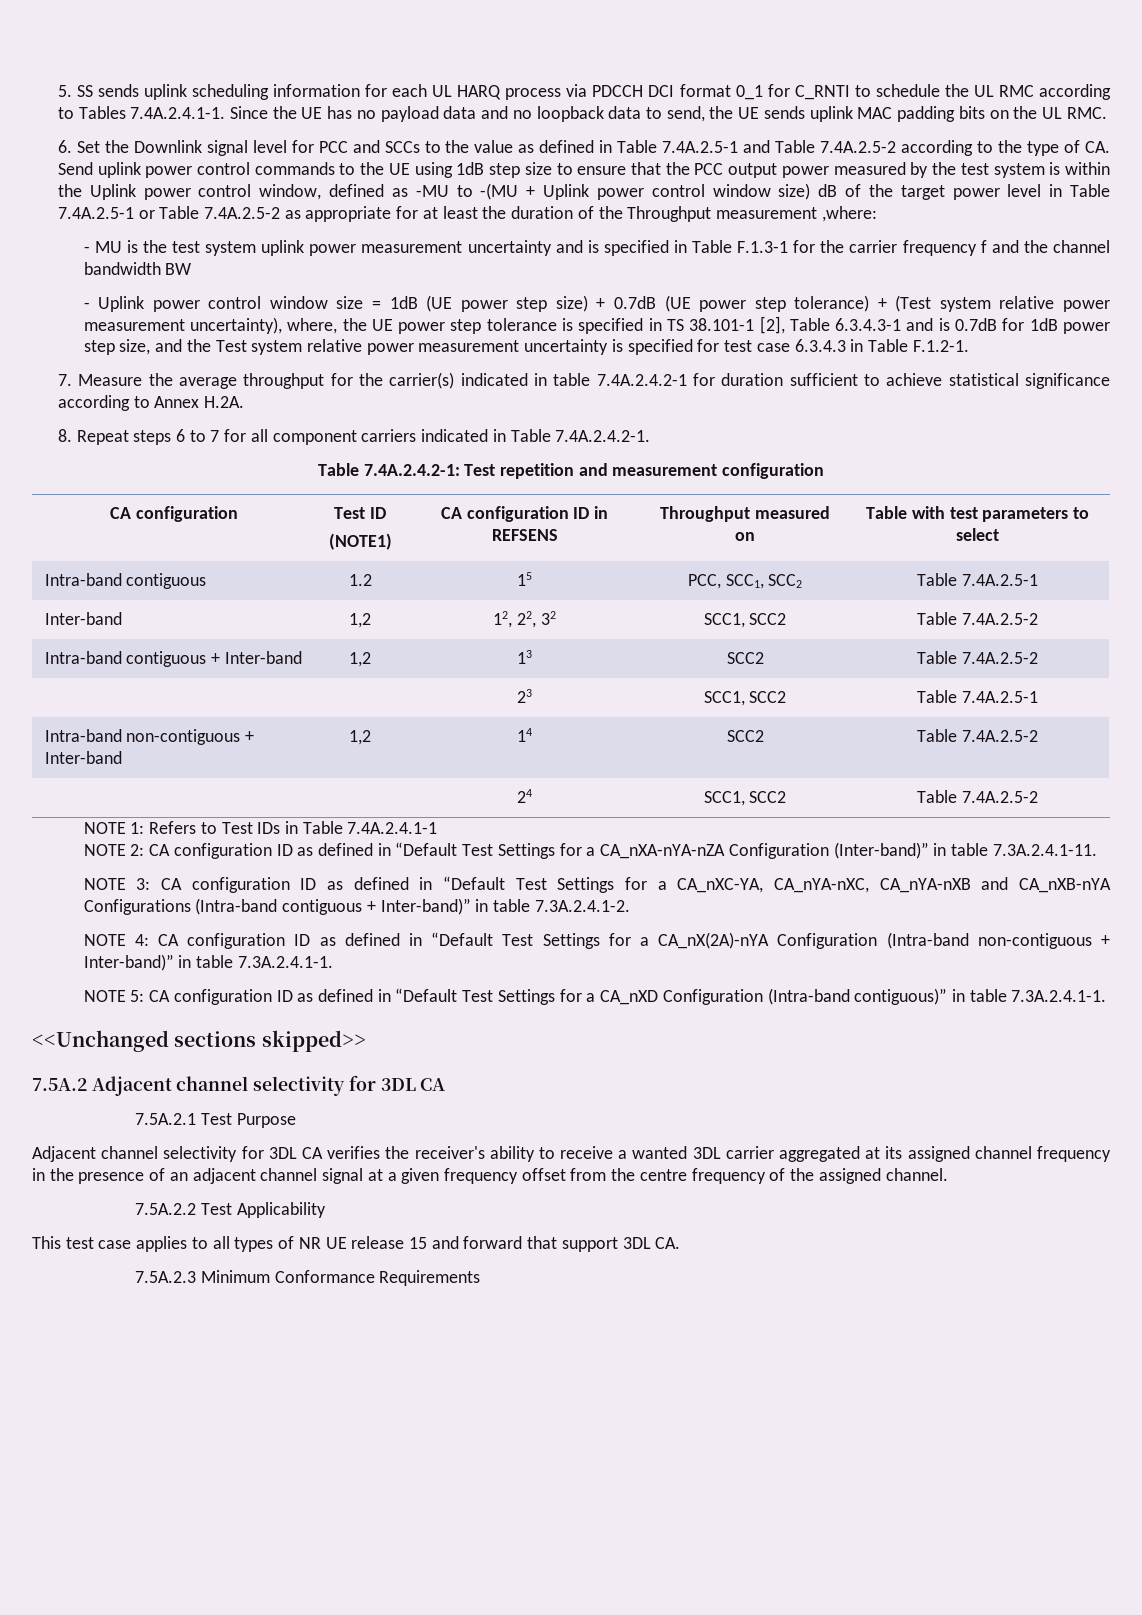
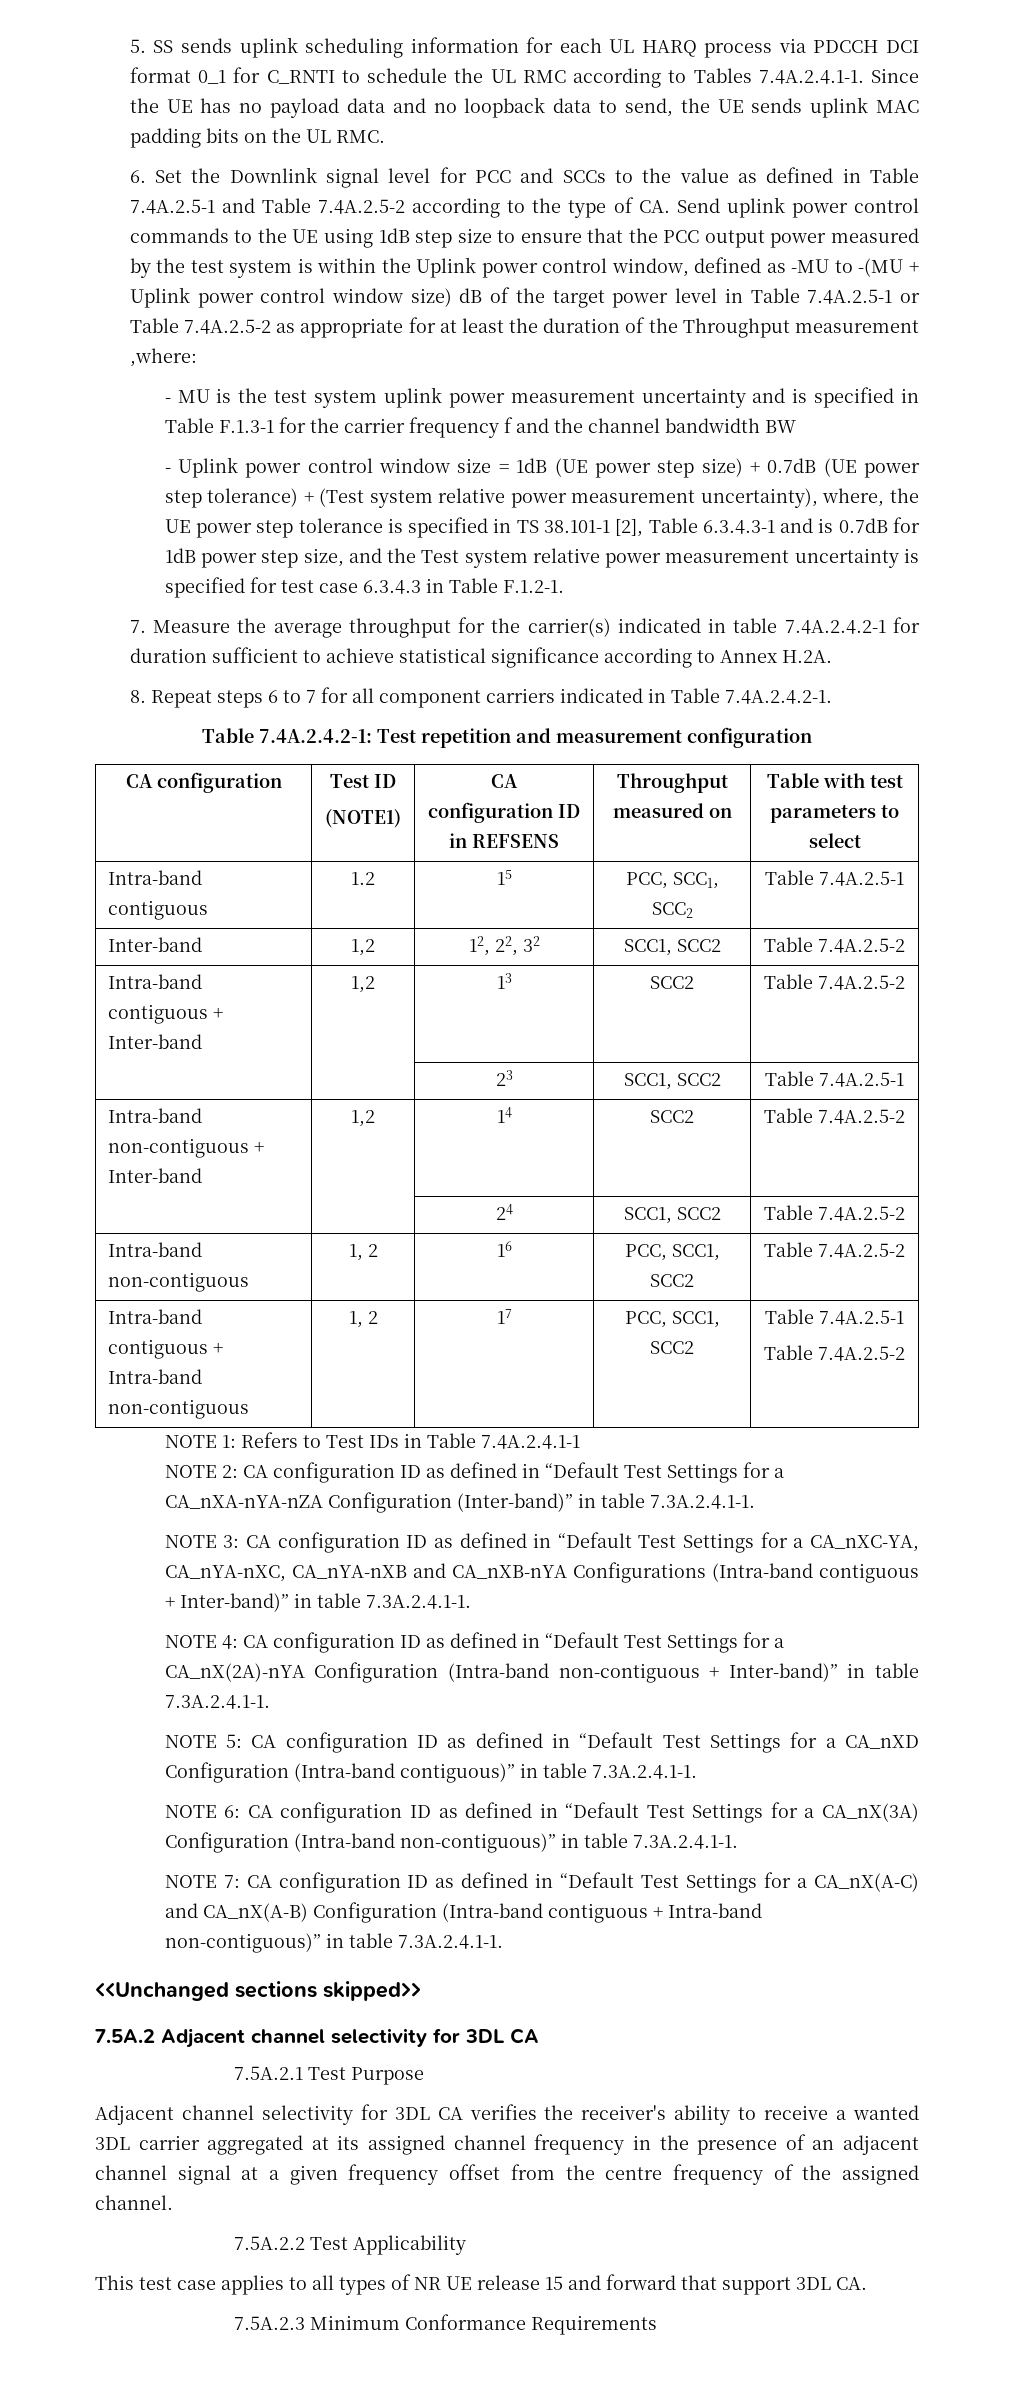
(1038, 797) none -> [108,1242,203,1257] [108,1272,250,1292] [348,1244,378,1261] [496,1241,512,1257] [624,1244,720,1261] [650,1274,694,1287] [764,1242,905,1258] [108,1309,203,1324] [108,1339,224,1359] [108,1369,203,1384] [108,1399,250,1419] [348,1311,378,1328] [496,1309,512,1324] [624,1311,720,1328] [650,1341,694,1354] [765,1309,904,1325] [764,1345,905,1361] // Intra-band non-contiguous | 1, 2 | 16 | PCC, SCC1, SCC2 | Table 7.4A.2.5-2 // Intra-band contiguous + Intra-band non-contiguous | 1, 2 | 17 | PCC, SCC1, SCC2 | Table 7.4A.2.5-1 // Table 7.4A.2.5-2
[992,844,1097,856] 7.3A.2.4.1-11. -> [649,1495,755,1509] 7.3A.2.4.1-1.
[534,900,630,912] 7.3A.2.4.1-2. -> [365,1595,471,1609] 7.3A.2.4.1-1.
(1107, 996) none -> [164,1802,919,1823] [164,1832,738,1853] [164,1872,920,1893] [164,1902,762,1923] [164,1933,503,1953] // NOTE 6: CA configuration ID as defined in “Default Test Settings for a CA_nX(3A) Configuration (Intra-band non-contiguous)” in table 7.3A.2.4.1-1. // NOTE 7: CA configuration ID as defined in “Default Test Settings for a CA_nX(A-C) and CA_nX(A-B) Configuration (Intra-band contiguous + Intra-band non-contiguous)” in table 7.3A.2.4.1-1.

